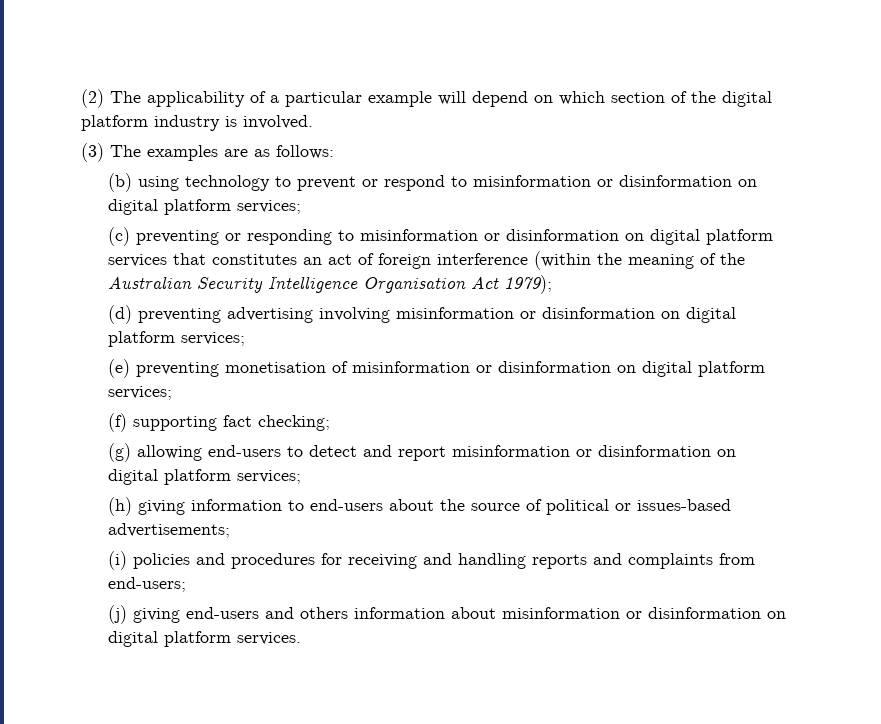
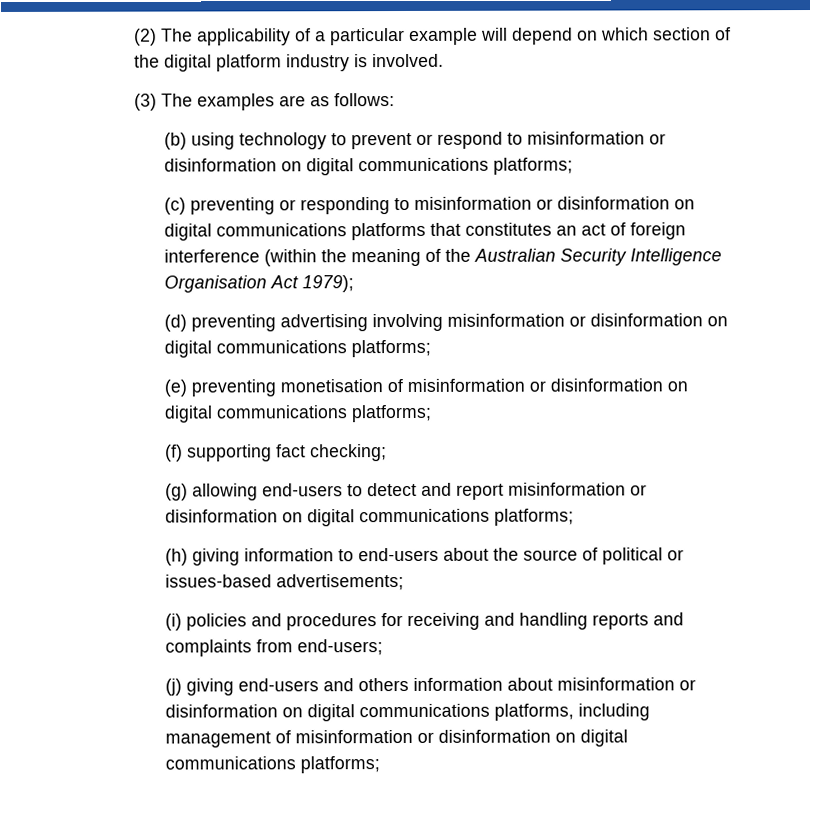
[164,199,302,215] platform services; -> [357,157,573,175] communications platforms;
[706,229,774,245] [108,254,168,267] platform services -> [215,222,426,241] communications platforms
[108,331,246,347] platform services; -> [215,339,431,358] communications platforms;
[698,361,766,377] [108,386,173,400] platform services; -> [215,404,432,423] communications platforms;
[164,469,302,485] platform services; -> [358,508,574,526] communications platforms;
[164,631,302,647] platform services. -> [358,703,650,721] [164,729,628,748] [164,756,380,774] communications platforms, including management of misinformation or disinformation on digital communications platforms;

